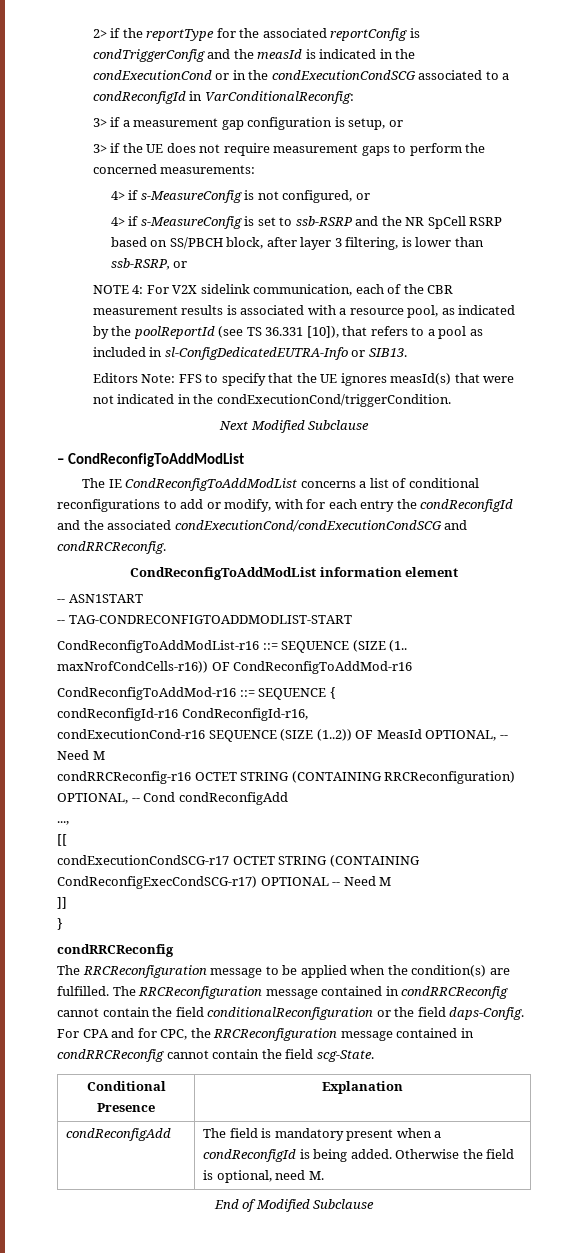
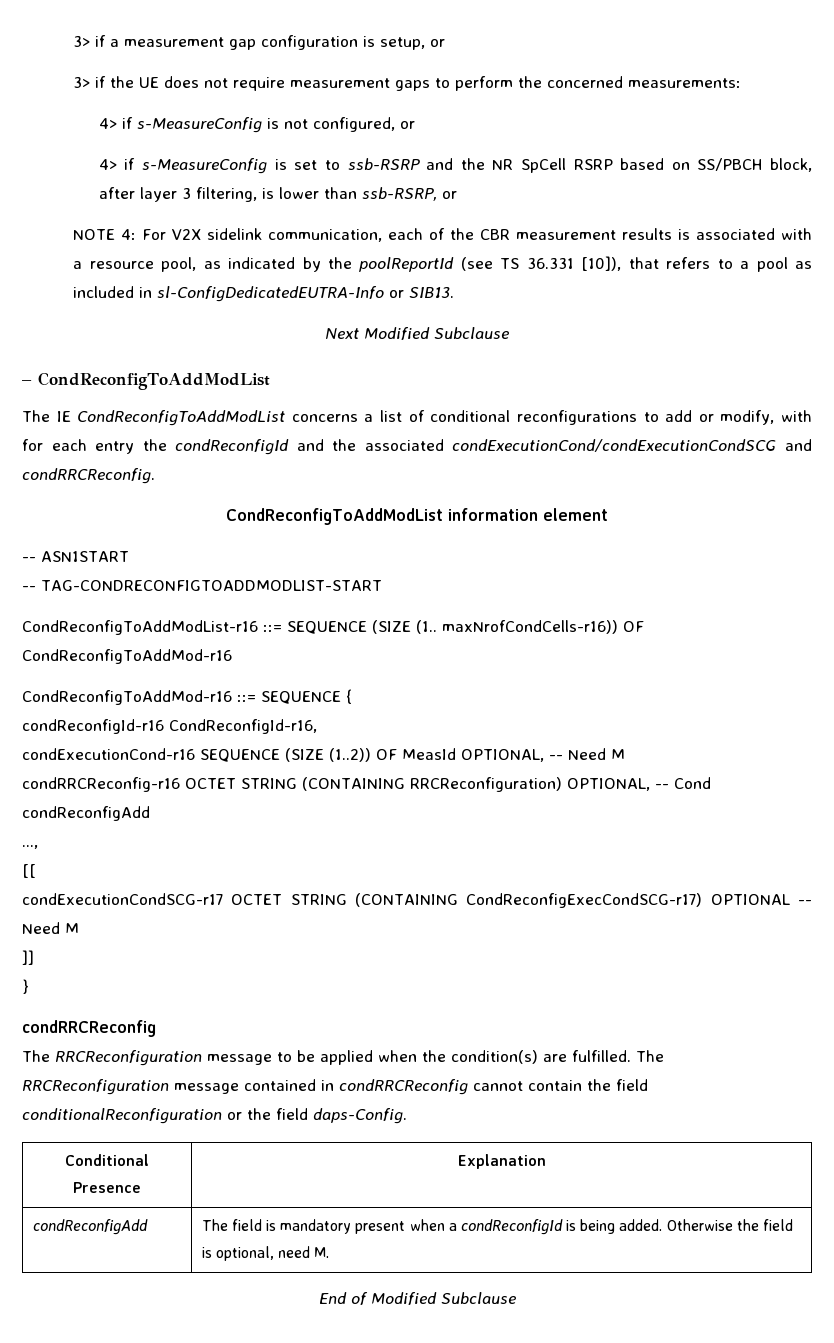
[92,28,420,41] [92,49,416,62] [92,70,510,80] [92,91,354,104] 2> if the reportType for the associated reportConfig is condTriggerConfig and the measId is indicated in the condExecutionCond or in the condExecutionCondSCG associated to a condReconfigId in VarConditionalReconfig: // -> (73, 41) none
[92,373,515,386] [92,394,451,407] // Editors Note: FFS to specify that the UE ignores measId(s) that were not indicated in the condExecutionCond/triggerCondition. -> (455, 292) none
[57,1028,474,1041] [57,1049,374,1062] For CPA and for CPC, the RRCReconfiguration message contained in condRRCReconfig cannot contain the field scg-State. -> (407, 1116) none

